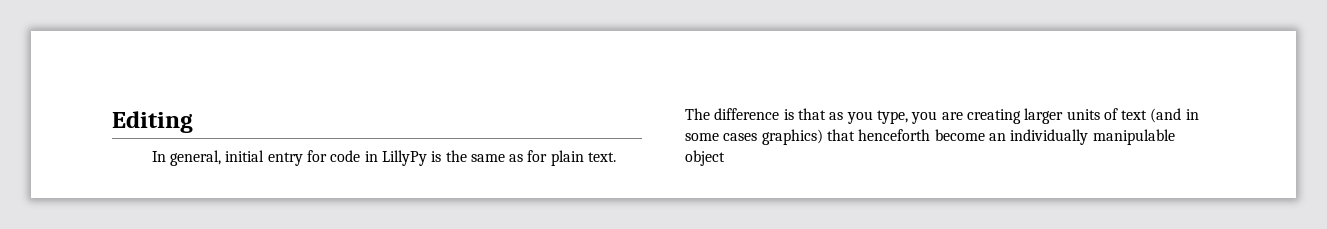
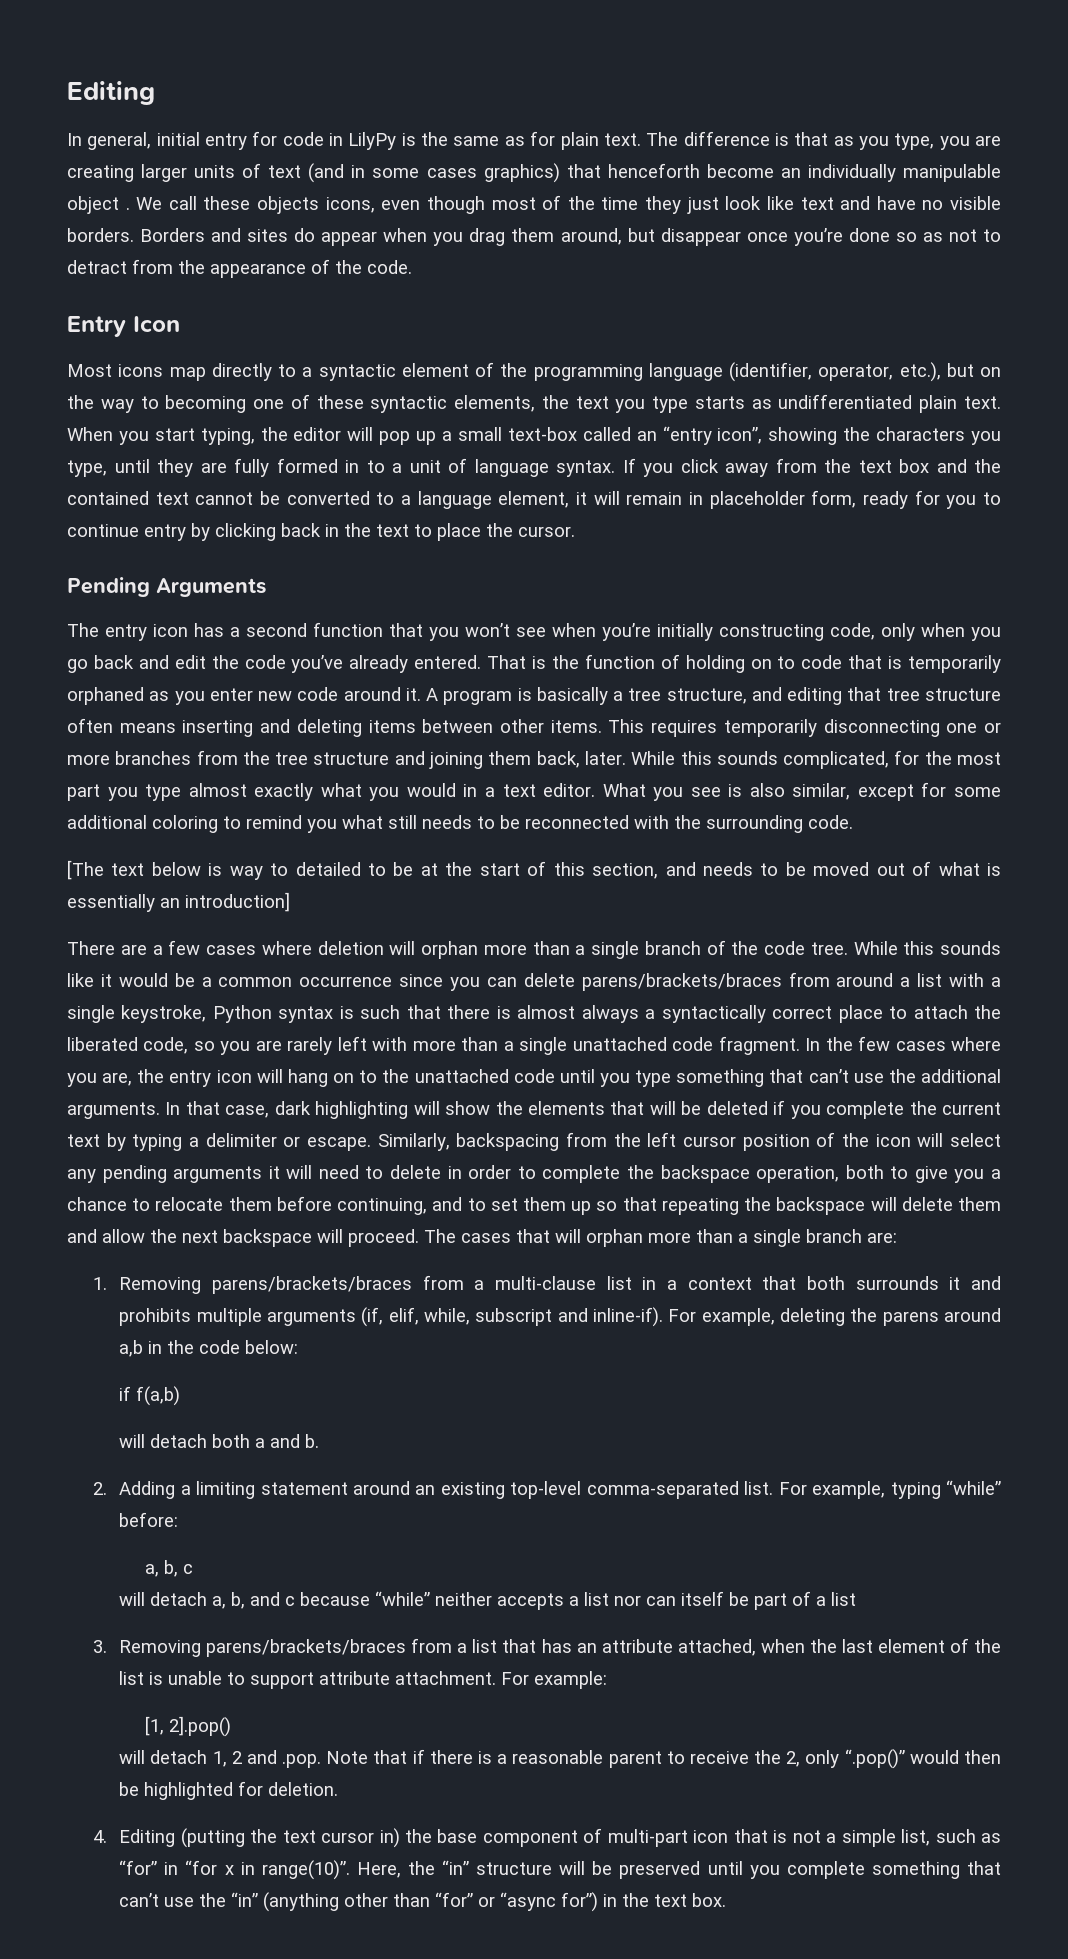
[381,150,427,166] LillyPy -> [348,132,397,150] LilyPy
(725, 158) none -> [125,195,1001,214] [67,228,1002,246] [67,259,412,278] [67,316,180,337] [67,362,1001,382] [67,394,1001,413] [67,426,1002,445] [67,458,1001,477] [67,490,1001,509] [67,523,575,541] [67,577,266,597] [67,622,1001,641] [67,654,1001,673] [67,687,1002,705] [67,718,1001,737] [67,750,1001,769] [67,782,1001,801] [67,815,853,833] [67,860,1001,880] [67,892,290,912] [67,940,1001,959] [67,972,1001,991] [67,1005,1002,1023] [67,1036,1002,1055] [67,1069,1001,1087] [67,1100,1002,1119] [67,1132,1001,1151] [67,1165,1001,1183] [67,1196,1001,1215] [67,1229,897,1247] [93,1275,1002,1294] [119,1307,1002,1327] [119,1340,299,1357] [119,1386,181,1406] [119,1434,320,1448] [93,1480,1001,1499] [119,1512,179,1527] [145,1560,194,1577] [119,1591,857,1610] [93,1638,1001,1657] [119,1671,608,1689] [145,1716,232,1737] [119,1749,1002,1769] [119,1781,339,1800] [93,1828,1001,1848] [119,1860,1001,1880] [119,1892,727,1912] . We call these objects icons, even though most of the time they just look like text and have no visible borders. Borders and sites do appear when you drag them around, but disappear once you’re done so as not to detract from the appearance of the code. // Entry Icon // Most icons map directly to a syntactic element of the programming language (identifier, operator, etc.), but on the way to becoming one of these syntactic elements, the text you type starts as undifferentiated plain text. When you start typing, the editor will pop up a small text-box called an “entry icon”, showing the characters you type, until they are fully formed in to a unit of language syntax. If you click away from the text box and the contained text cannot be converted to a language element, it will remain in placeholder form, ready for you to continue entry by clicking back in the text to place the cursor. // Pending Arguments // The entry icon has a second function that you won’t see when you’re initially constructing code, only when you go back and edit the code you’ve already entered. That is the function of holding on to code that is temporarily orphaned as you enter new code around it. A program is basically a tree structure, and editing that tree structure often means inserting and deleting items between other items. This requires temporarily disconnecting one or more branches from the tree structure and joining them back, later. While this sounds complicated, for the most part you type almost exactly what you would in a text editor. What you see is also similar, except for some additional coloring to remind you what still needs to be reconnected with the surrounding code. // [The text below is way to detailed to be at the start of this section, and needs to be moved out of what is essentially an introduction] // There are a few cases where deletion will orphan more than a single branch of the code tree. While this sounds like it would be a common occurrence since you can delete parens/brackets/braces from around a list with a single keystroke, Python syntax is such that there is almost always a syntactically correct place to attach the liberated code, so you are rarely left with more than a single unattached code fragment. In the few cases where you are, the entry icon will hang on to the unattached code until you type something that can’t use the additional arguments. In that case, dark highlighting will show the elements that will be deleted if you complete the current text by typing a delimiter or escape. Similarly, backspacing from the left cursor position of the icon will select any pending arguments it will need to delete in order to complete the backspace operation, both to give you a chance to relocate them before continuing, and to set them up so that repeating the backspace will delete them and allow the next backspace will proceed. The cases that will orphan more than a single branch are: // 1. Removing parens/brackets/braces from a multi-clause list in a context that both surrounds it and prohibits multiple arguments (if, elif, while, subscript and inline-if). For example, deleting the parens around a,b in the code below: // if f(a,b) // will detach both a and b. // 2. Adding a limiting statement around an existing top-level comma-separated list. For example, typing “while” before: // a, b, c // will detach a, b, and c because “while” neither accepts a list nor can itself be part of a list // 3. Removing parens/brackets/braces from a list that has an attribute attached, when the last element of the list is unable to support attribute attachment. For example: // [1, 2].pop() // will detach 1, 2 and .pop. Note that if there is a reasonable parent to receive the 2, only “.pop()” would then be highlighted for deletion. // 4. Editing (putting the text cursor in) the base component of multi-part icon that is not a simple list, such as “for” in “for x in range(10)”. Here, the “in” structure will be preserved until you complete something that can’t use the “in” (anything other than “for” or “async for”) in the text box.

